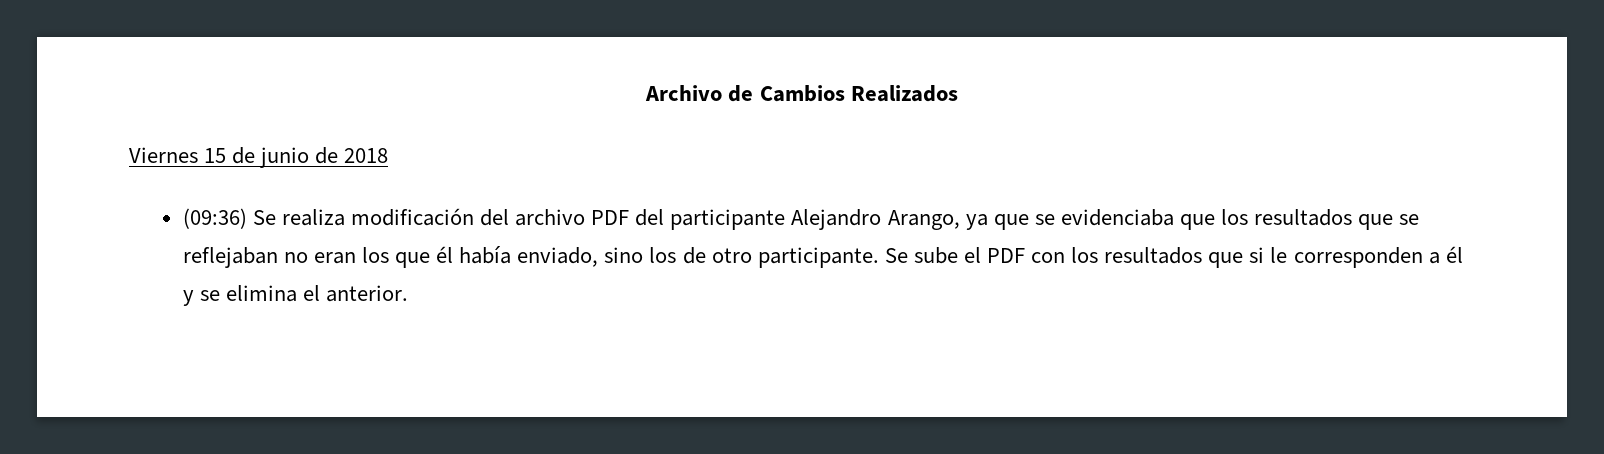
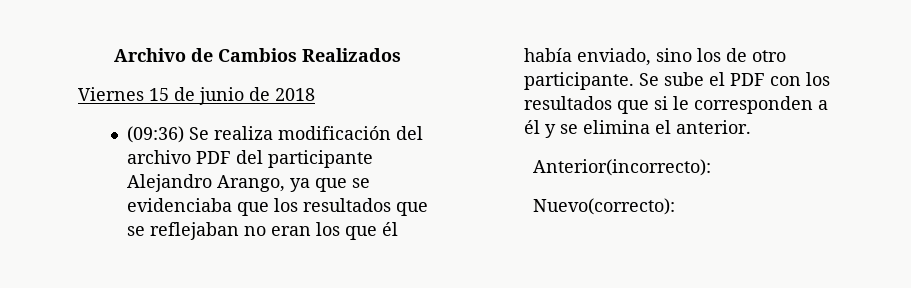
(409, 293) none -> [533,159,712,176] [533,198,676,215] // Anterior(incorrecto): // Nuevo(correcto):

